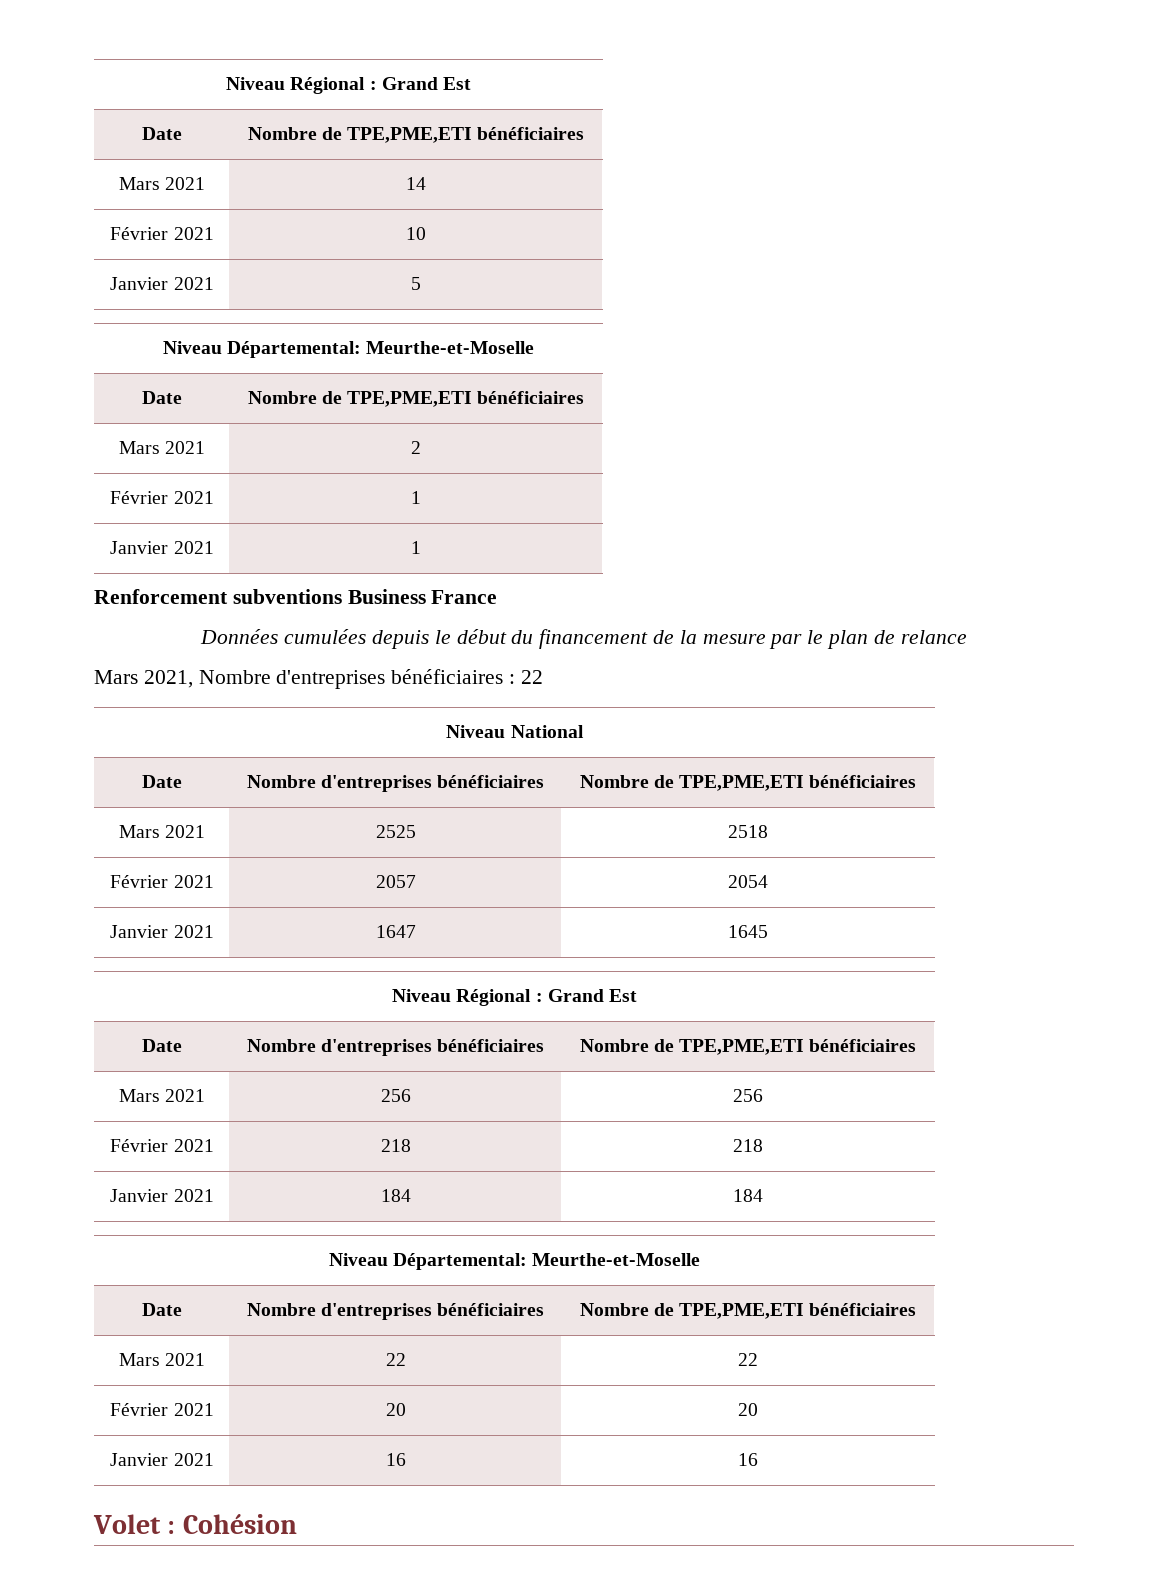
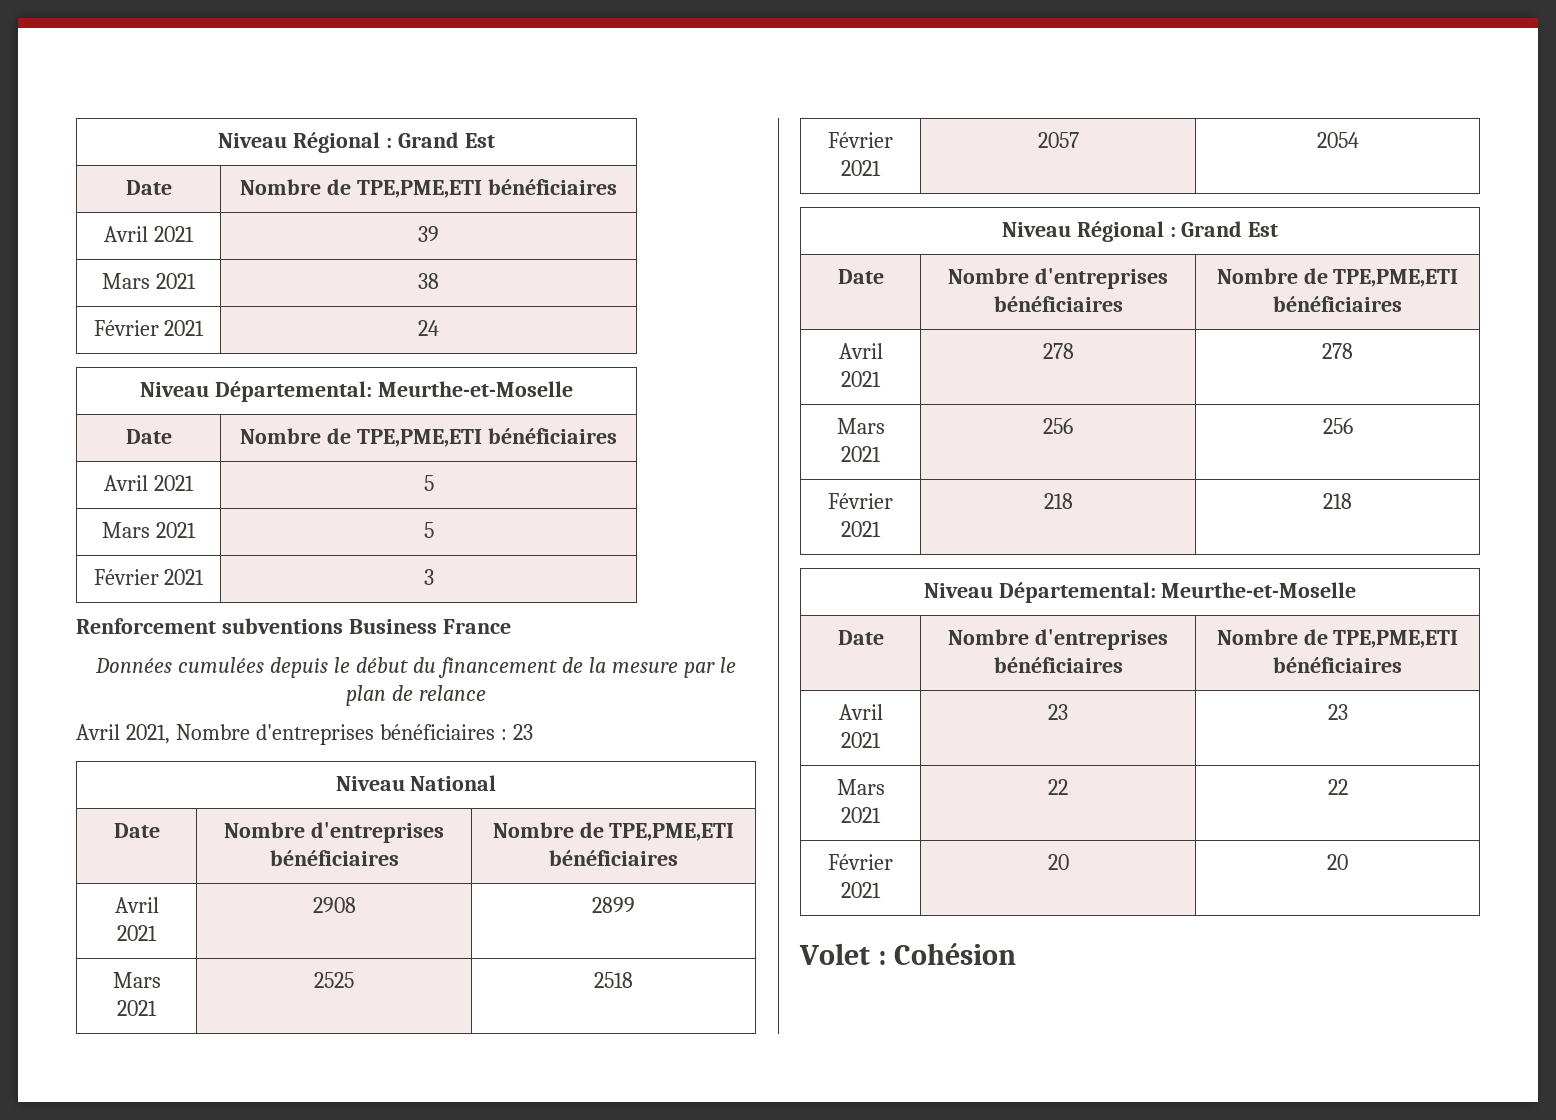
[118,177,206,190] [406,177,426,190] [110,227,214,240] [406,227,426,240] [110,277,214,290] [411,277,421,290] // Mars 2021 | 14 // Février 2021 | 10 // Janvier 2021 | 5 -> [104,226,194,242] [418,226,439,242] [102,273,196,289] [418,273,439,289] [93,320,205,336] [418,320,439,336] // Avril 2021 | 39 // Mars 2021 | 38 // Février 2021 | 24
[118,441,206,454] [411,441,421,454] [110,491,214,504] [411,491,421,504] [110,541,214,554] [411,541,421,554] // Mars 2021 | 2 // Février 2021 | 1 // Janvier 2021 | 1 -> [104,475,194,491] [423,475,434,491] [102,522,196,538] [423,522,434,538] [93,569,205,585] [423,569,434,585] // Avril 2021 | 5 // Mars 2021 | 5 // Février 2021 | 3
[94,670,138,684] Mars -> [76,724,120,740] Avril
[520,670,543,684] 22 -> [512,724,533,740] 23
(917, 781) none -> [114,897,159,913] [117,925,157,941] [312,897,356,913] [592,897,635,913] // Avril 2021 | 2908 | 2899
[110,925,214,938] [375,925,416,938] [728,925,768,938] // Janvier 2021 | 1647 | 1645 -> (1359, 140) none
(917, 1045) none -> [838,343,883,359] [841,371,881,387] [1042,343,1074,359] [1322,343,1353,359] // Avril 2021 | 278 | 278
[110,1189,214,1202] [380,1189,411,1202] [733,1189,763,1202] // Janvier 2021 | 184 | 184 -> (1352, 501) none
(917, 1309) none -> [838,704,883,720] [841,732,881,748] [1048,704,1068,720] [1327,704,1348,720] // Avril 2021 | 23 | 23
[110,1453,214,1466] [385,1453,406,1466] [738,1453,758,1466] // Janvier 2021 | 16 | 16 -> (1348, 862) none

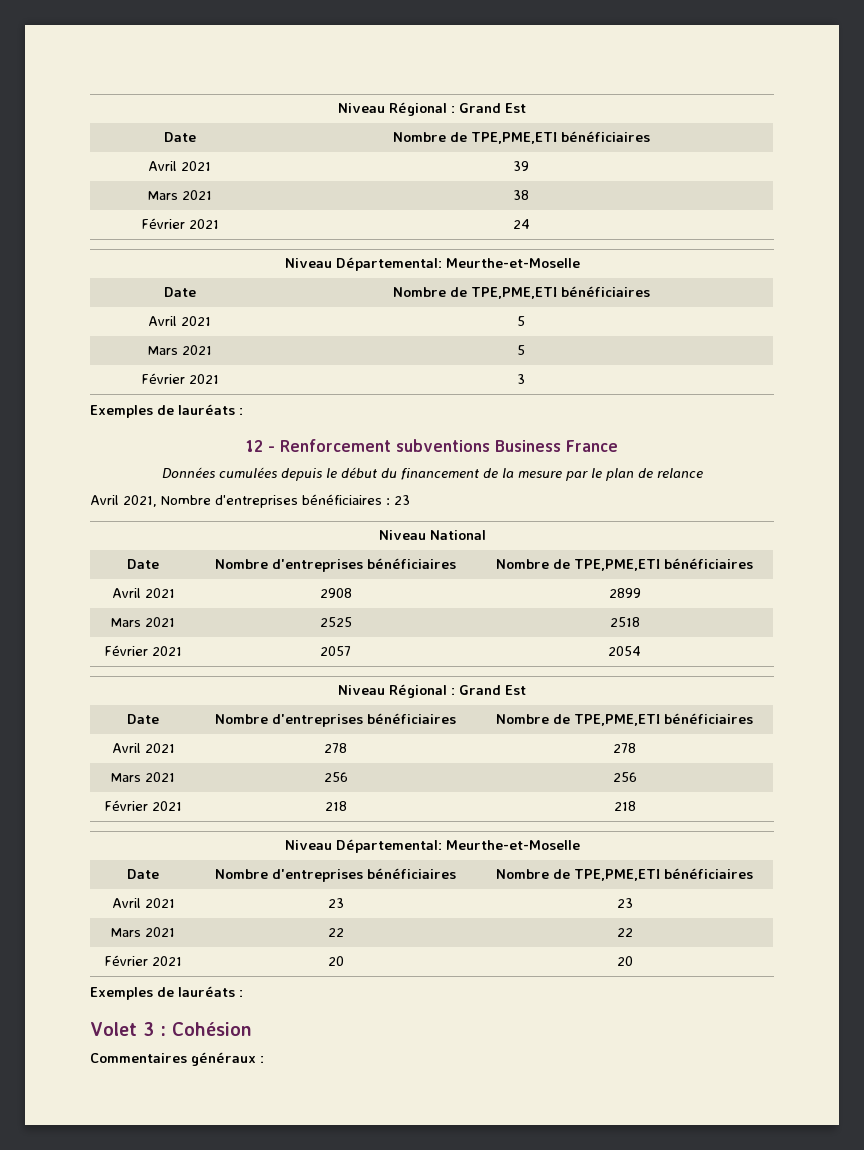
(434, 577) none -> [90,404,243,418] [246,440,275,452] Exemples de lauréats : // 12 -
(1348, 862) none -> [90,986,243,1000] // Exemples de lauréats :
(870, 954) none -> [142,1022,154,1036] 3
(1016, 954) none -> [90,1052,264,1066] // Commentaires généraux :

